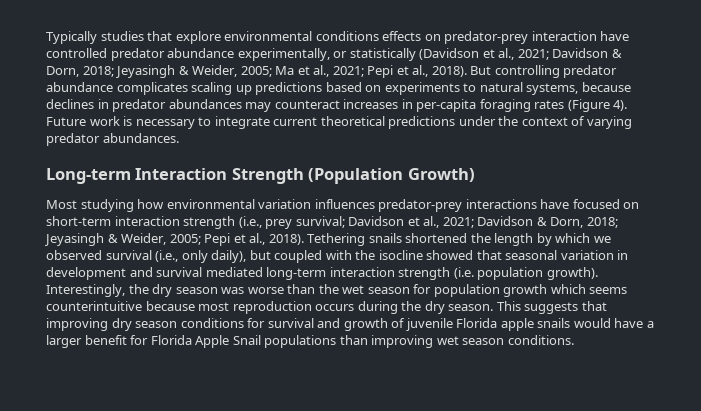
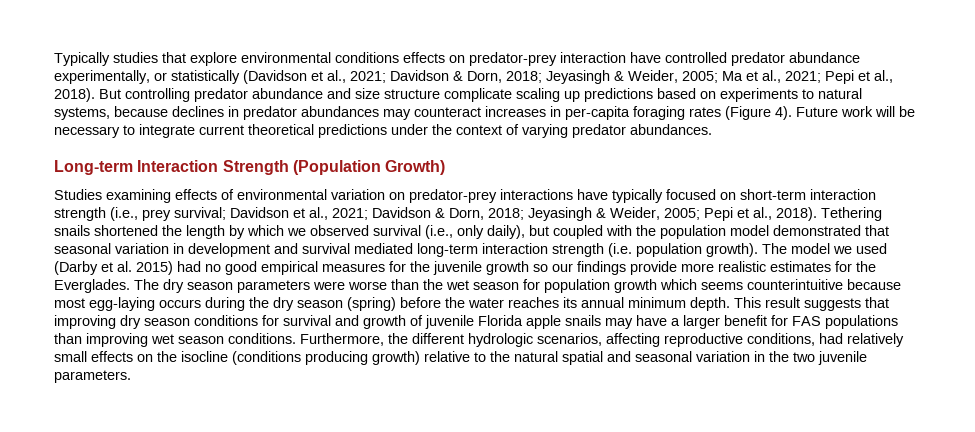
[116,82,188,95] complicates -> [327,88,512,102] and size structure complicate
[123,116,133,126] is -> [875,106,915,117] will be
[46,199,165,212] Most studying how -> [54,189,234,203] Studies examining effects of
[314,199,375,209] influences -> [389,192,405,200] on
(570, 204) none -> [612,189,663,203] typically
[378,250,474,260] isocline showed -> [660,225,861,239] population model demonstrated
[46,284,245,297] Interestingly, the dry season was -> [762,243,887,254] [54,261,876,275] [54,279,345,293] The model we used (Darby et al. 2015) had no good empirical measures for the juvenile growth so our findings provide more realistic estimates for the Everglades. The dry season parameters were
[232,301,312,314] reproduction -> [89,297,155,311] egg-laying
[448,301,521,311] season. This -> [297,297,800,311] season (spring) before the water reaches its annual minimum depth. This result
[573,318,611,328] would -> [605,318,633,329] may
[150,335,261,348] Florida Apple Snail -> [792,316,821,326] FAS
(574, 340) none -> [300,333,904,347] [54,351,867,365] [54,370,131,383] Furthermore, the different hydrologic scenarios, affecting reproductive conditions, had relatively small effects on the isocline (conditions producing growth) relative to the natural spatial and seasonal variation in the two juvenile parameters.

